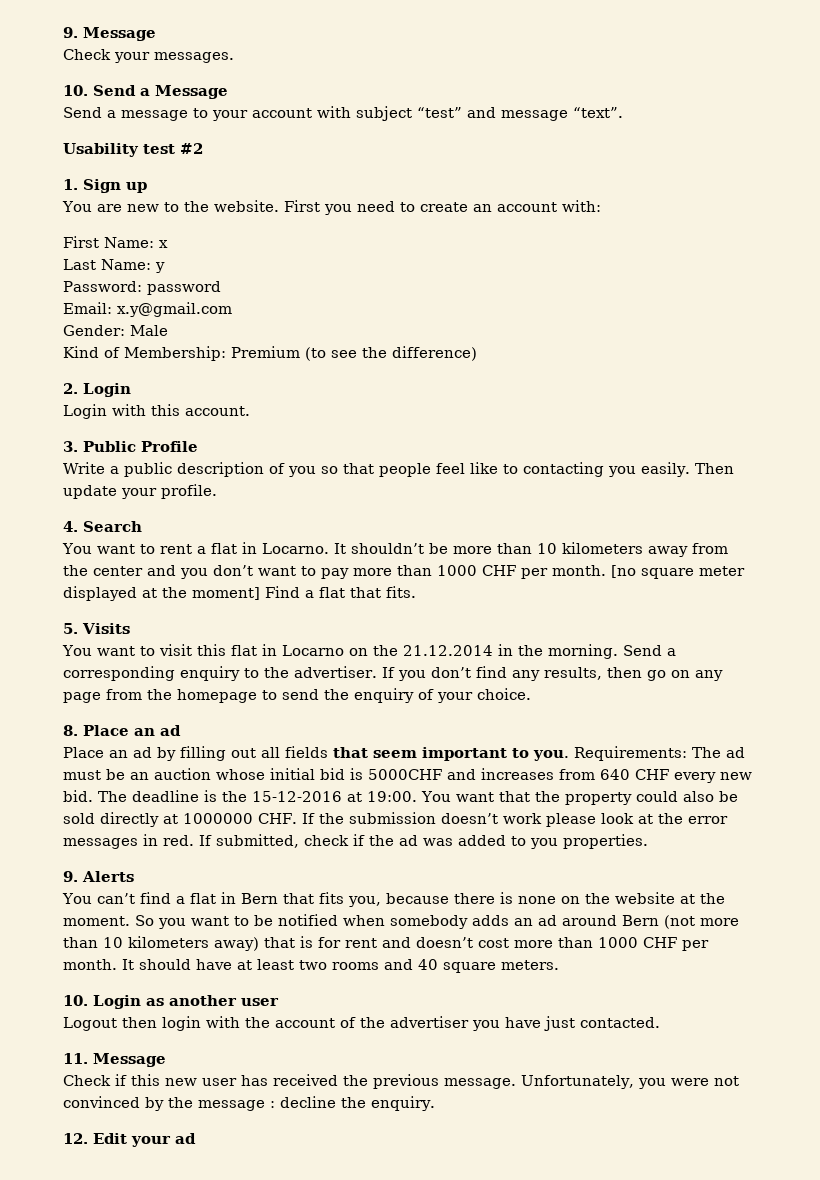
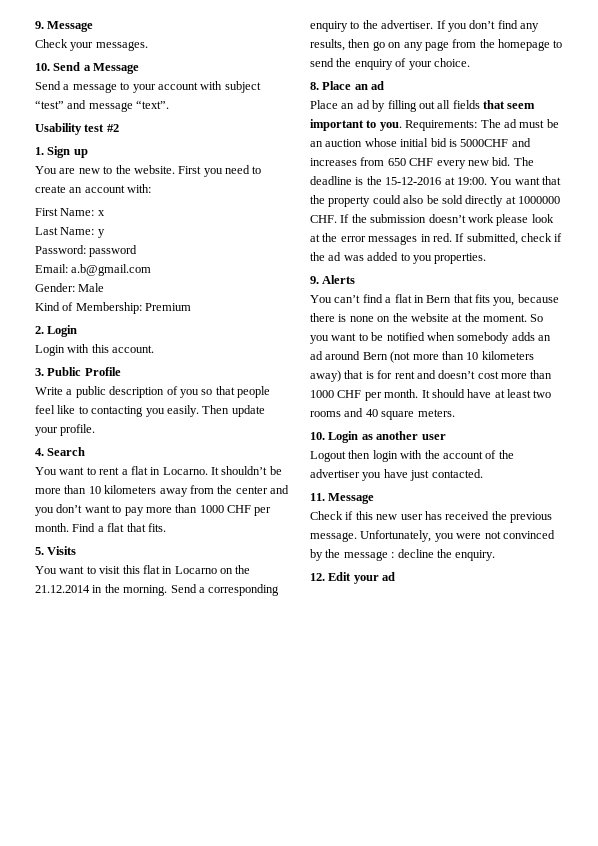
[117,302,232,317] x.y@gmail.com -> [71,264,152,276] a.b@gmail.com
[305,346,477,361] (to see the difference) -> (192, 307) none
[611,565,745,579] [63,586,260,601] [no square meter displayed at the moment] -> (69, 527) none
[600,769,630,780] 640 -> [387,158,406,166] 650

